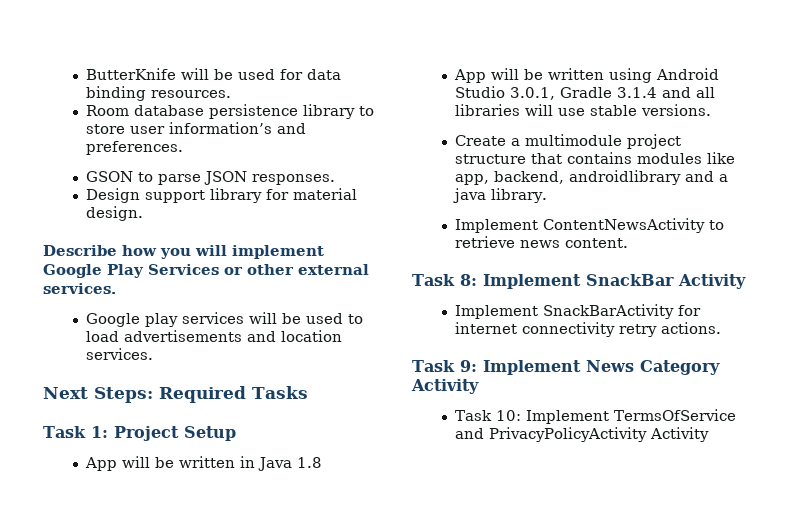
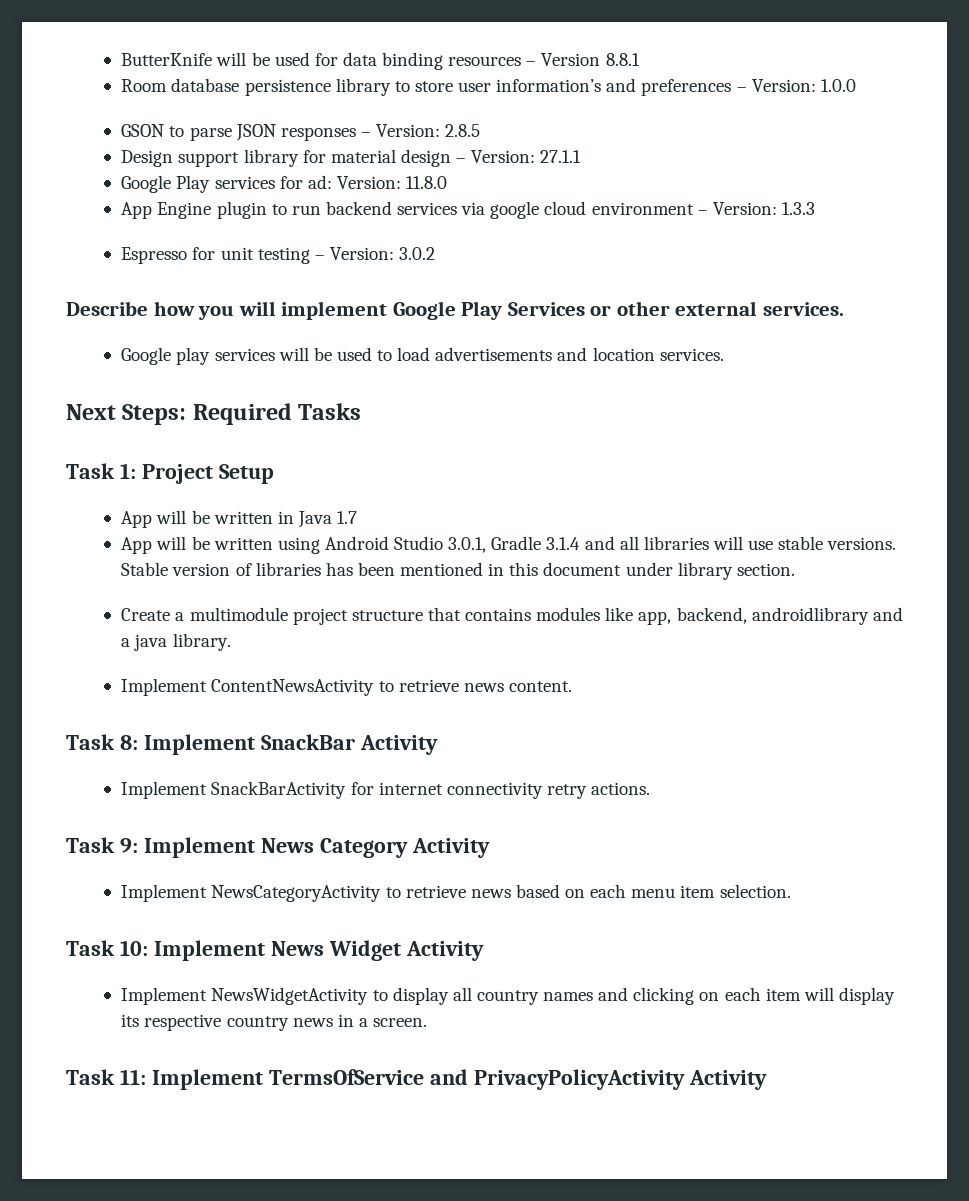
[150,90,231,98] resources. -> [448,53,640,66] resources – Version 8.8.1
[85,141,183,155] preferences. -> [641,79,856,96] preferences – Version: 1.0.0
[251,174,335,185] responses. -> [280,124,481,141] responses – Version: 2.8.5
[85,206,143,221] design. -> [400,149,582,167] [121,175,448,193] [121,201,815,219] [121,247,436,264] design – Version: 27.1.1 // Google Play services for ad: Version: 11.8.0 // App Engine plugin to run backend services via google cloud environment – Version: 1.3.3 // Espresso for unit testing – Version: 3.0.2
[296,457,322,468] 1.8 -> [337,511,358,524] 1.7
(711, 110) none -> [121,562,795,580] Stable version of libraries has been mentioned in this document under library section.
[454,410,521,421] Task 10: -> [121,884,791,902] [66,940,484,961] [121,987,895,1005] [121,1014,428,1031] [66,1069,146,1085] Implement NewsCategoryActivity to retrieve news based on each menu item selection. // Task 10: Implement News Widget Activity // Implement NewsWidgetActivity to display all country names and clicking on each item will display its respective country news in a screen. // Task 11:

